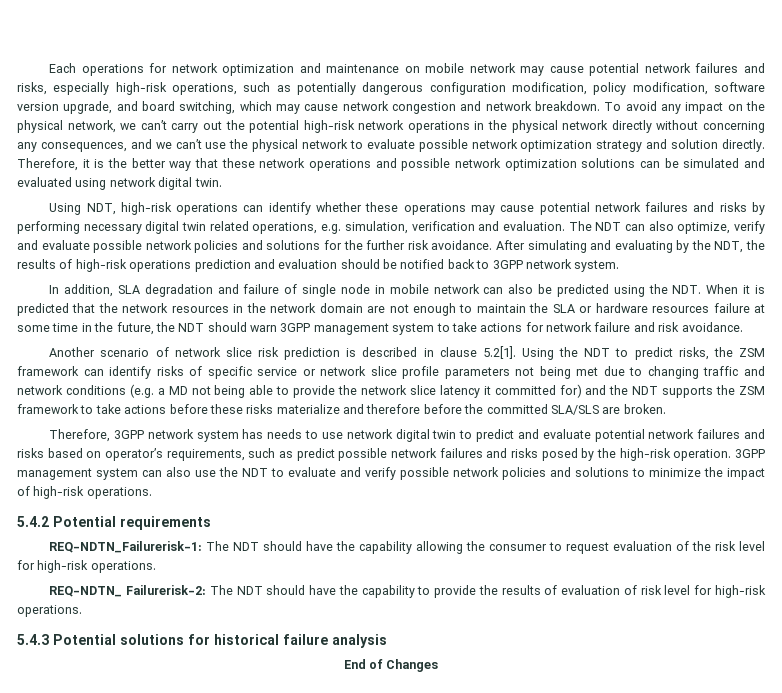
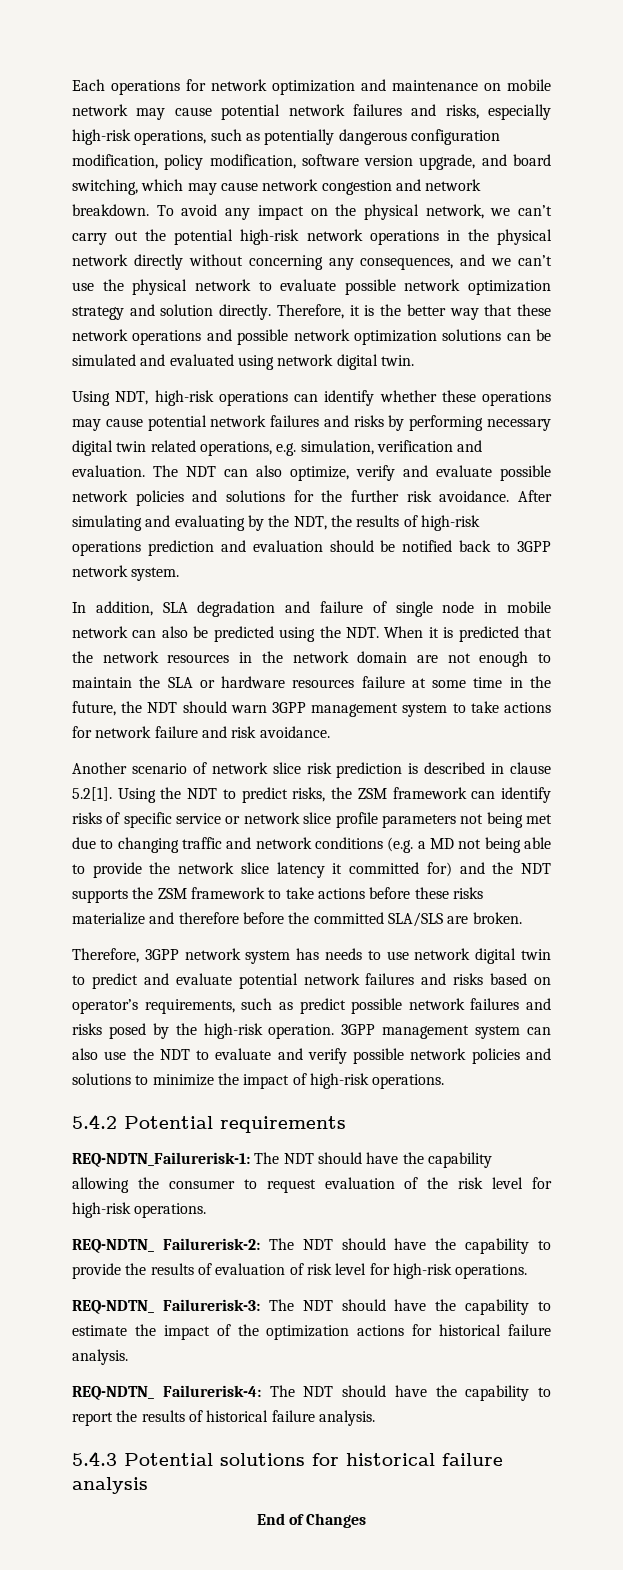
(82, 611) none -> [72,1299,551,1315] [72,1324,552,1340] [72,1349,128,1365] [72,1385,551,1401] [72,1410,375,1426] // REQ-NDTN_ Failurerisk-3: The NDT should have the capability to estimate the impact of the optimization actions for historical failure analysis. // REQ-NDTN_ Failurerisk-4: The NDT should have the capability to report the results of historical failure analysis.

